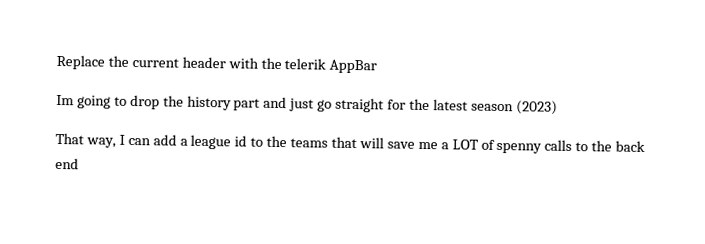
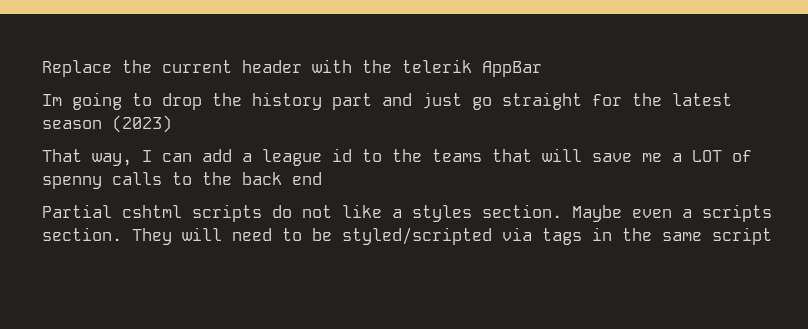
(79, 163) none -> [42,204,772,222] [42,227,772,245] // Partial cshtml scripts do not like a styles section. Maybe even a scripts section. They will need to be styled/scripted via tags in the same script

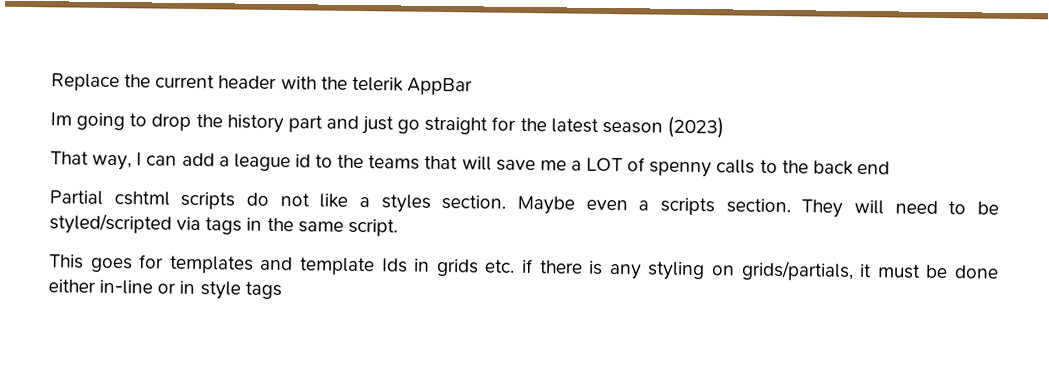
[712,227,772,245] script -> [347,218,398,237] [49,254,1000,281] [48,279,282,300] script. // This goes for templates and template Ids in grids etc. if there is any styling on grids/partials, it must be done either in-line or in style tags

